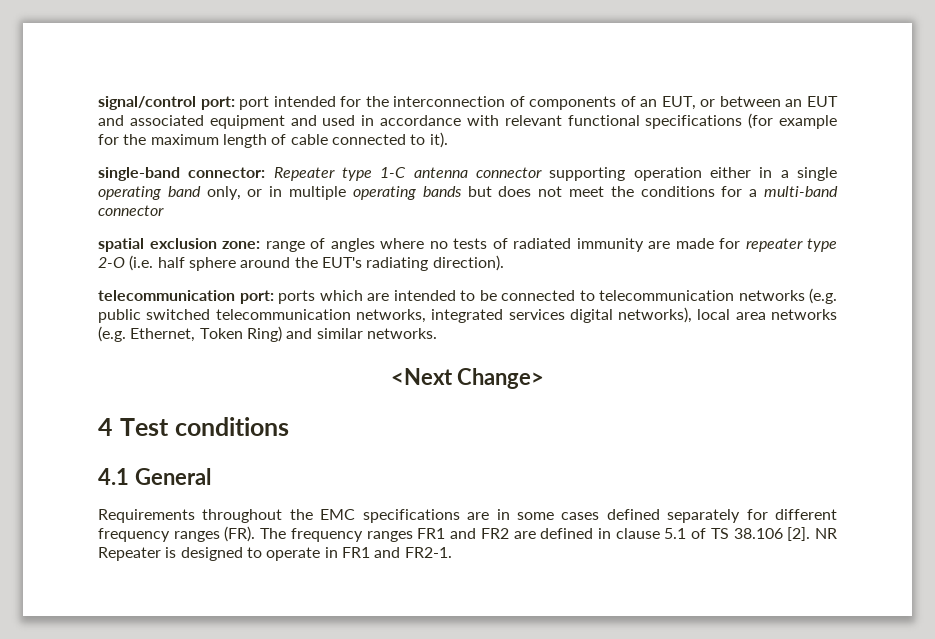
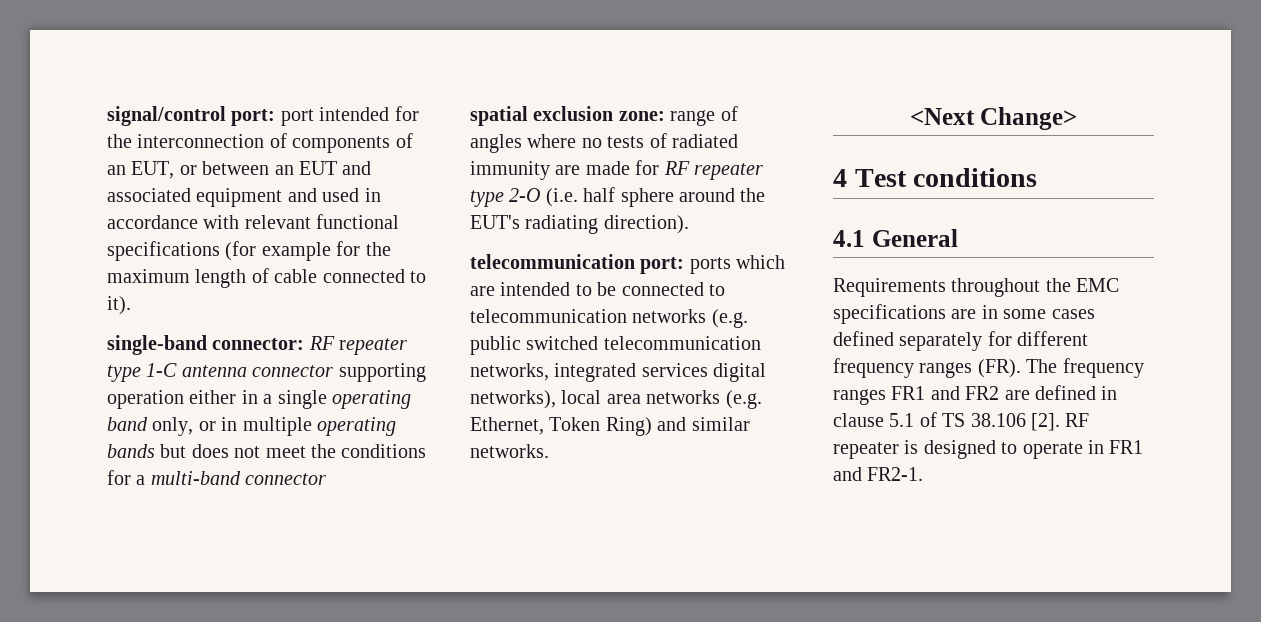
[273,167,335,181] Repeater -> [308,336,408,355] RF repeater
(740, 243) none -> [663,161,690,175] RF
[814,528,837,539] [98,547,161,561] NR Repeater -> [1065,413,1090,427] [833,442,899,459] RF repeater

